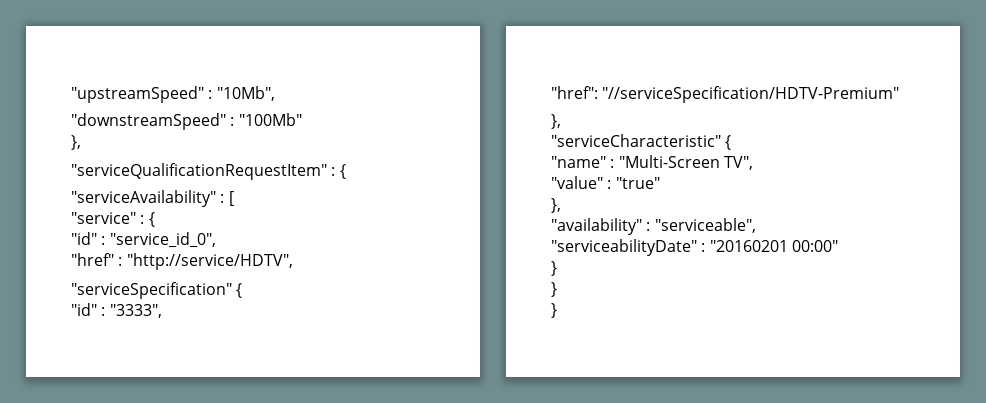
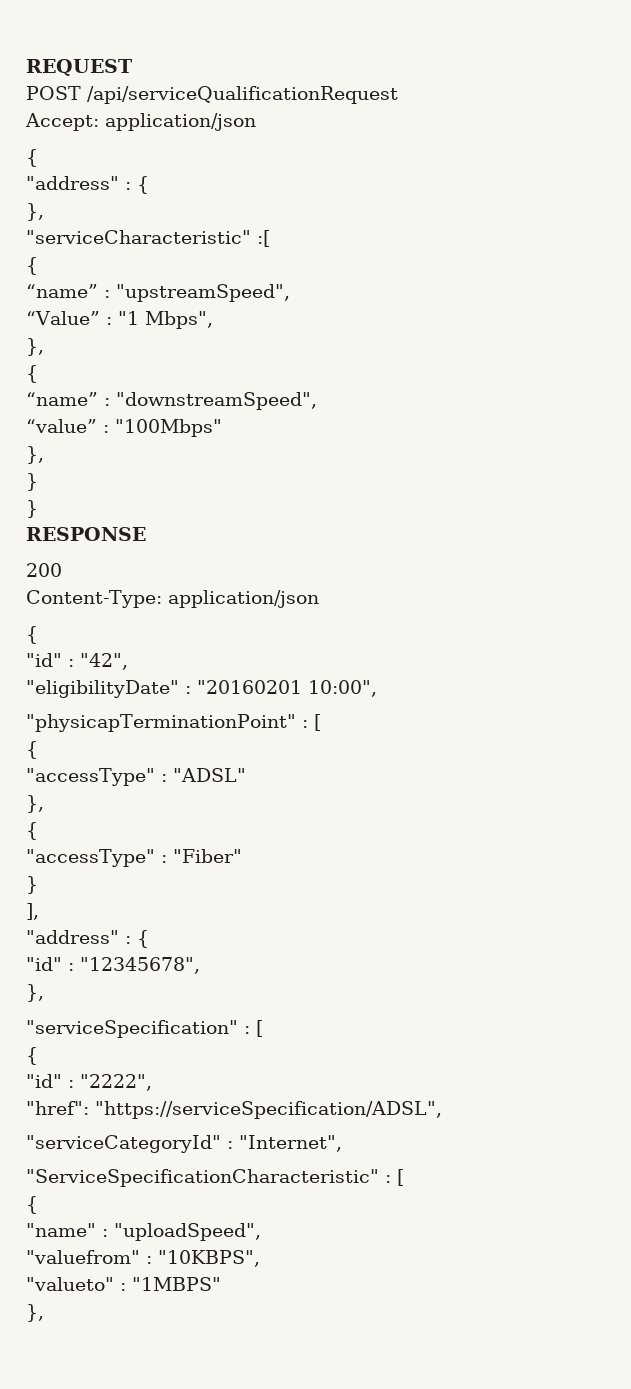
[71,86,275,103] [71,113,302,130] [71,135,81,150] [71,163,346,180] [71,190,234,207] [71,212,136,224] "upstreamSpeed" : "10Mb", // "downstreamSpeed" : "100Mb" // }, // "serviceQualificationRequestItem" : { // "serviceAvailability" : [ // "service" -> [26,59,132,76] [26,86,398,104] [25,113,256,131] [26,149,38,167] [26,176,149,194] [26,203,44,221] [26,230,270,247] [26,257,38,275] [26,284,290,302] [26,311,213,329] [26,338,44,356] [26,365,38,383] [26,392,317,410] [26,419,222,437] [26,446,44,464] [26,473,38,491] [26,500,38,518] [26,527,146,541] [26,563,62,577] [26,590,319,608] [26,626,38,644] [26,653,128,670] [26,680,377,698] [26,714,321,732] [26,741,38,759] [26,768,246,786] [26,795,44,813] [26,822,38,840] [26,849,242,867] [26,876,38,894] [26,903,39,920] [26,930,119,944] REQUEST // POST /api/serviceQualificationRequest // Accept: application/json // { // "address" : { // }, // "serviceCharacteristic" :[ // { // “name” : "upstreamSpeed", // “Value” : "1 Mbps", // }, // { // “name” : "downstreamSpeed", // “value” : "100Mbps" // }, // } // } // RESPONSE // 200 // Content-Type: application/json // { // "id" : "42", // "eligibilityDate" : "20160201 10:00", // "physicapTerminationPoint" : [ // { // "accessType" : "ADSL" // }, // { // "accessType" : "Fiber" // } // ], // "address"
[109,232,216,248] [71,253,293,270] "service_id_0", // "href" : "http://service/HDTV", -> [80,957,200,974] [26,984,44,1002] "12345678", // },
[236,283,243,298] [71,303,162,318] { // "id" : "3333", -> [244,1020,263,1037] [26,1047,38,1065] [26,1074,152,1091] : [ // { // "id" : "2222",
[602,86,900,103] [551,114,561,129] [551,134,732,150] [551,155,753,170] [551,176,660,189] [551,198,561,213] [551,218,756,235] [551,239,838,256] [551,261,557,276] [551,282,557,297] [551,303,557,318] "//serviceSpecification/HDTV-Premium" // }, // "serviceCharacteristic" { // "name" : "Multi-Screen TV", // "value" : "true" // }, // "availability" : "serviceable", // "serviceabilityDate" : "20160201 00:00" // } // } // } -> [95,1101,442,1119] [26,1135,342,1153] [26,1169,404,1187] [26,1196,38,1214] [26,1223,261,1241] [26,1250,260,1267] [26,1277,221,1291] [26,1304,44,1322] "https://serviceSpecification/ADSL", // "serviceCategoryId" : "Internet", // "ServiceSpecificationCharacteristic" : [ // { // "name" : "uploadSpeed", // "valuefrom" : "10KBPS", // "valueto" : "1MBPS" // },

